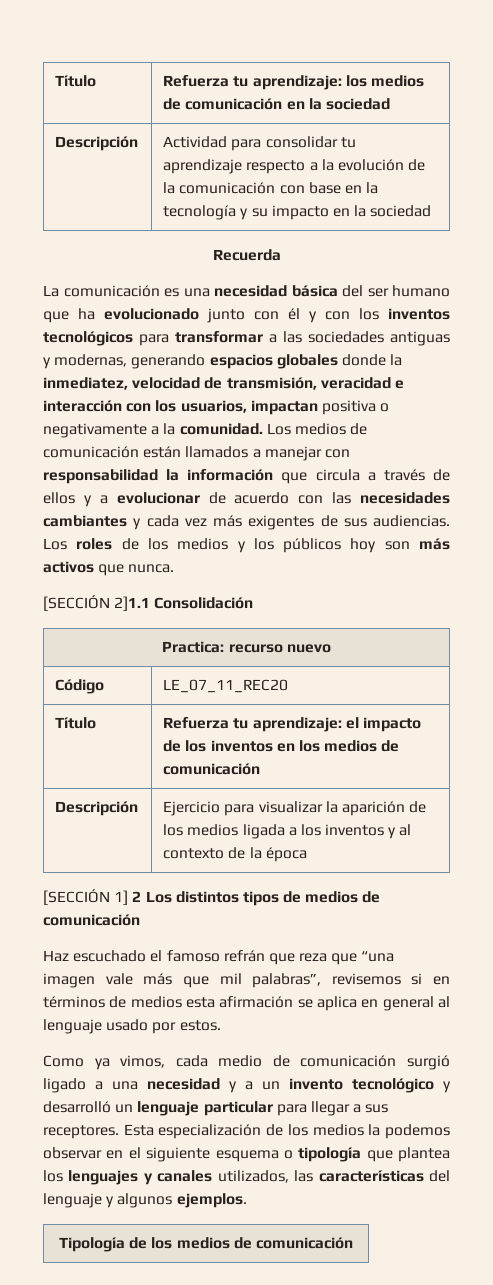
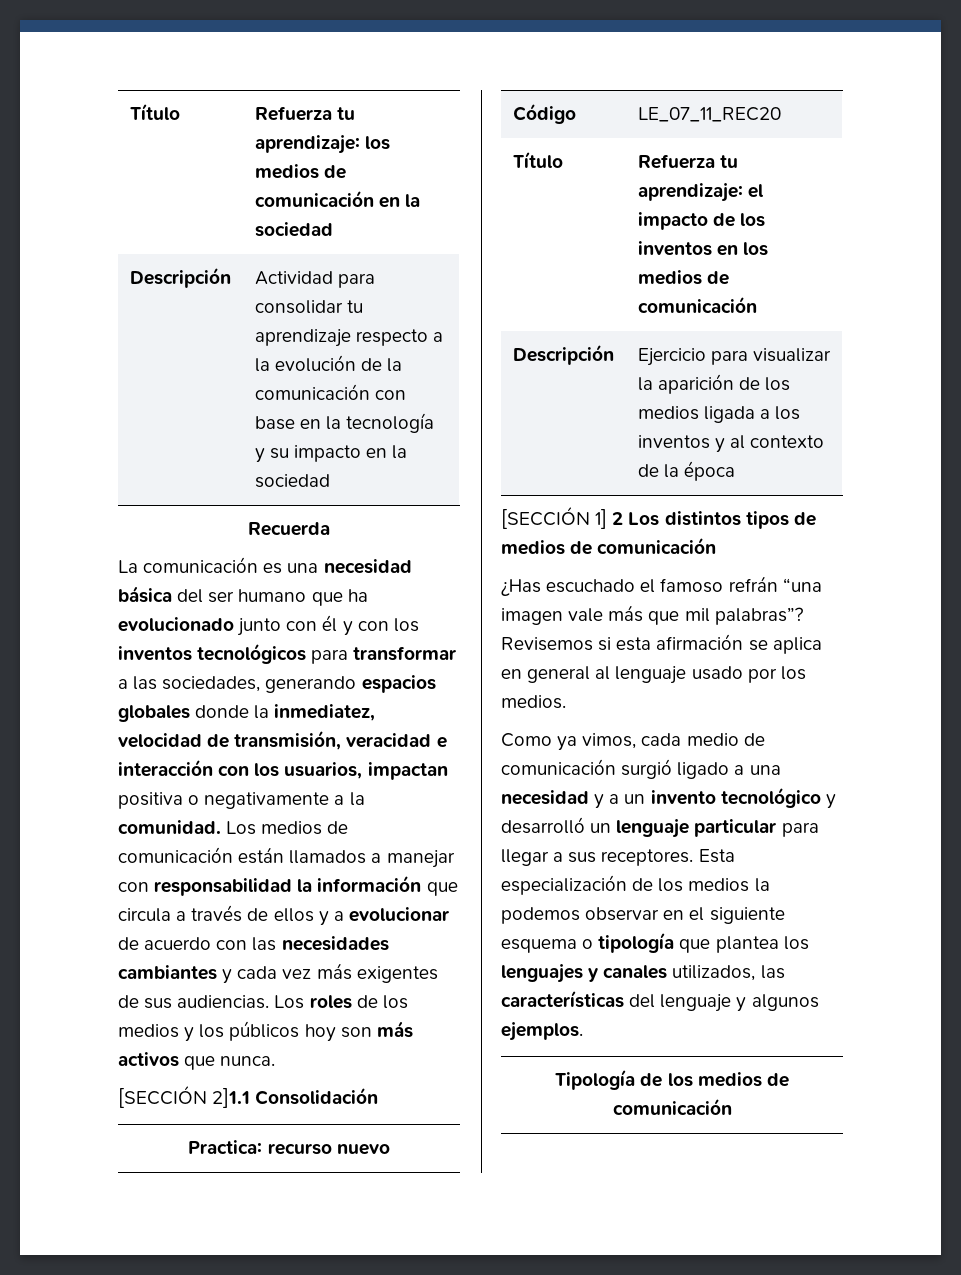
[308,331,450,346] [43,354,128,369] sociedades antiguas y modernas, -> [162,676,261,692] sociedades,
[43,950,69,962] Haz -> [501,579,541,596] ¿Has
[268,953,358,965] que reza que -> (778, 584) none
[252,973,450,988] [43,996,182,1008] palabras”, revisemos si en términos de medios -> [714,607,803,625] [501,637,612,651] palabras”? Revisemos si
[179,1020,221,1031] estos. -> [780,666,806,680] [501,695,566,709] los medios.

